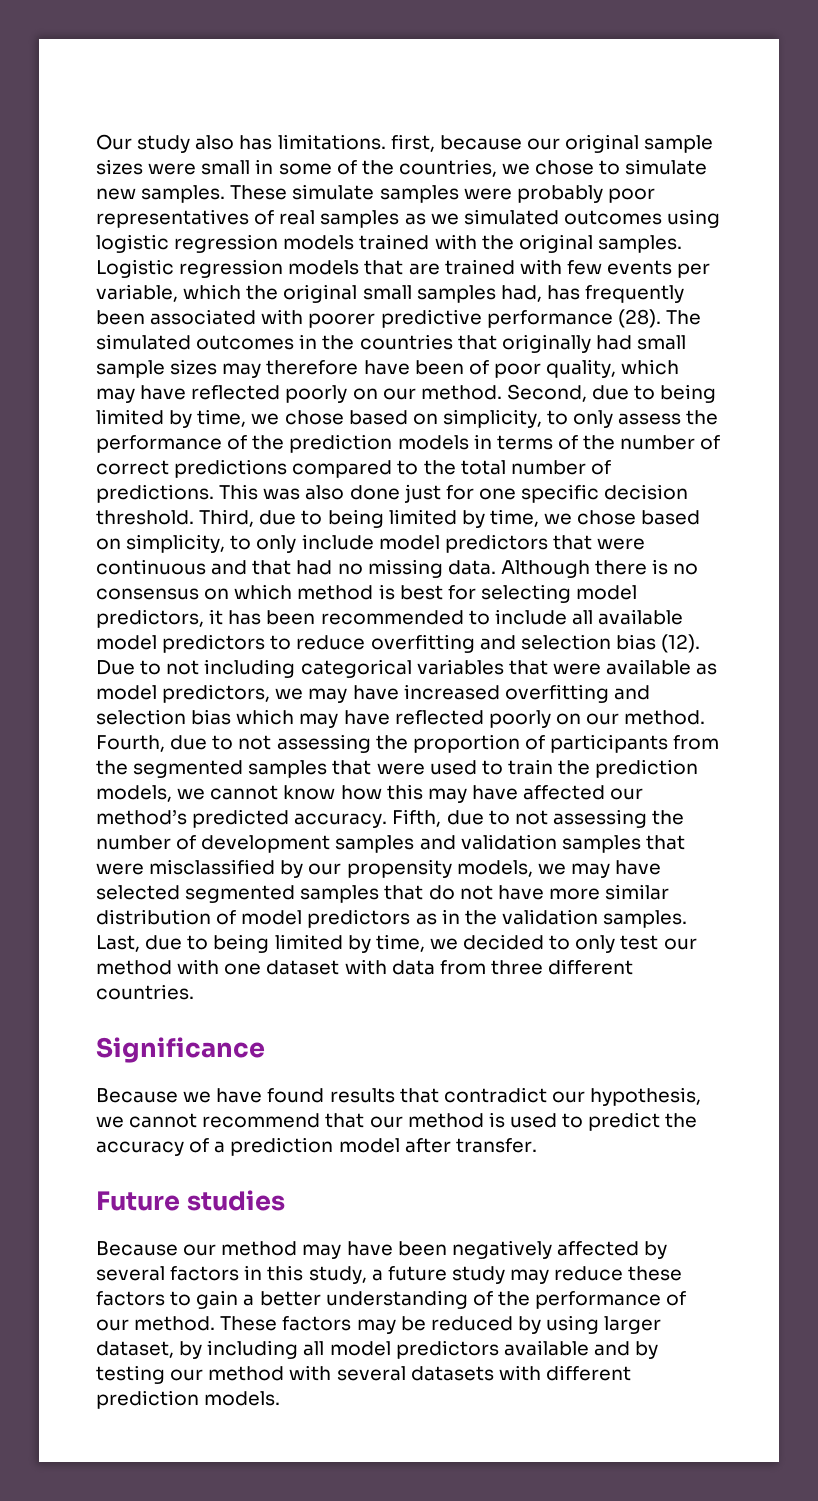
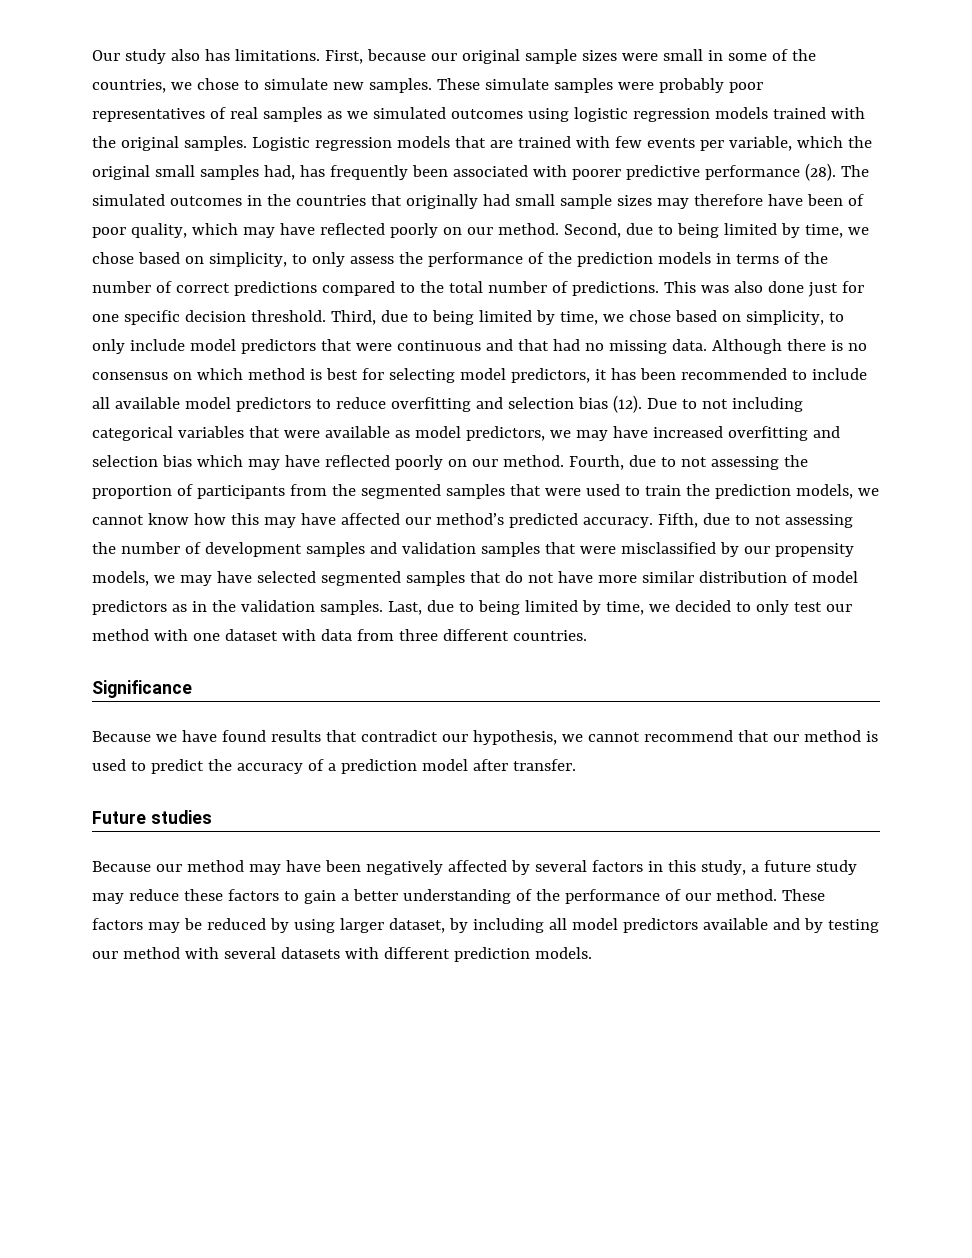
[390,134,435,152] first, -> [324,50,363,64] First,

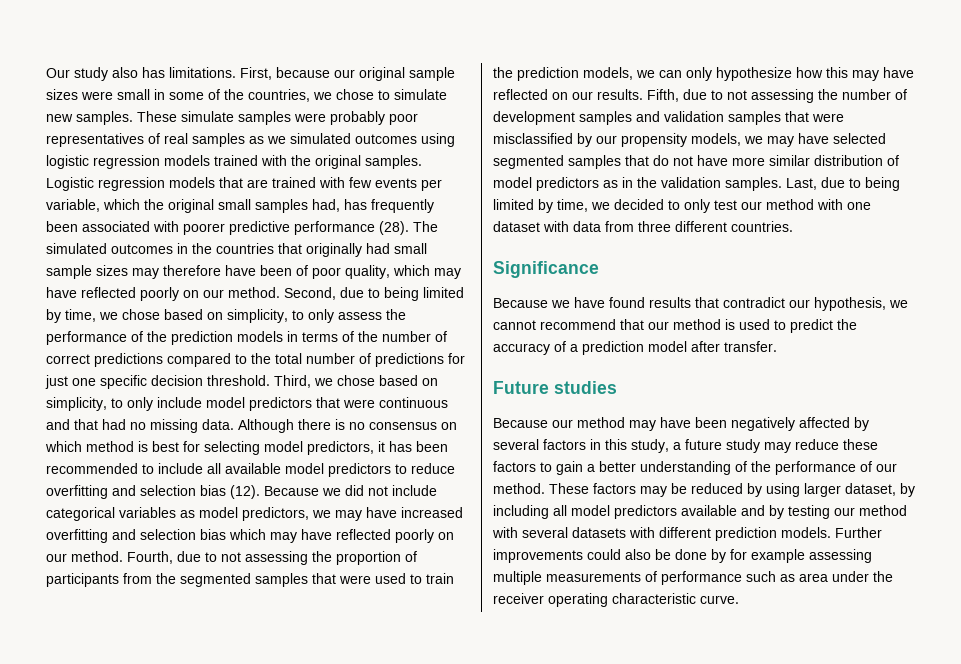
[571,281,864,297] predictions. This was also done just for -> [375,353,465,367] [45,375,68,389] predictions for just
[380,310,598,325] due to being limited by time, -> (311, 381) none
[646,397,803,412] [92,426,390,441] Due to not including categorical variables that were available -> [264,485,437,496] [46,507,176,521] Because we did not include categorical variables
[92,513,189,525] cannot know -> [659,67,792,81] can only hypothesize
[340,513,653,528] affected our method’s predicted accuracy. -> [493,89,643,100] reflected on our results.
(592, 953) none -> [835,527,882,538] [493,549,872,563] [493,571,893,585] [493,593,739,607] Further improvements could also be done by for example assessing multiple measurements of performance such as area under the receiver operating characteristic curve.

